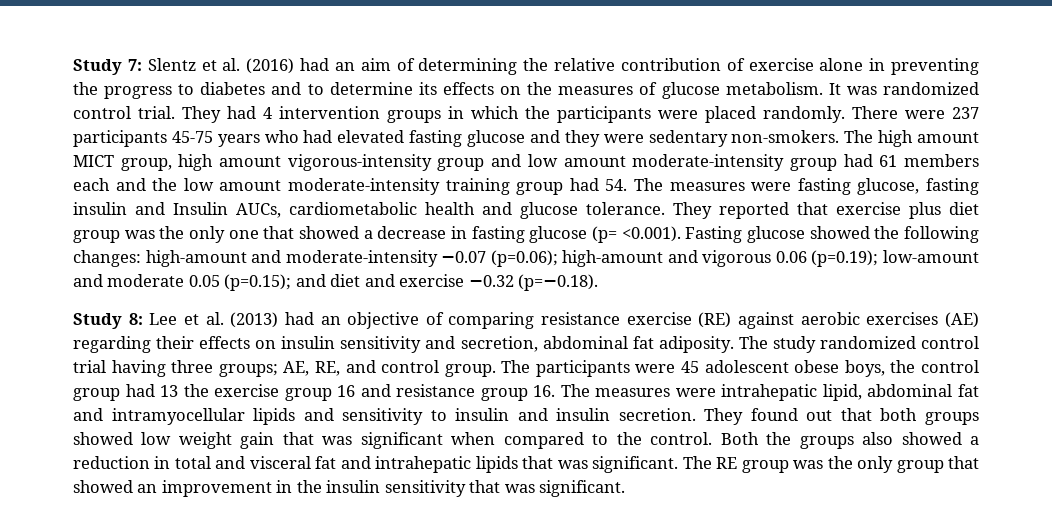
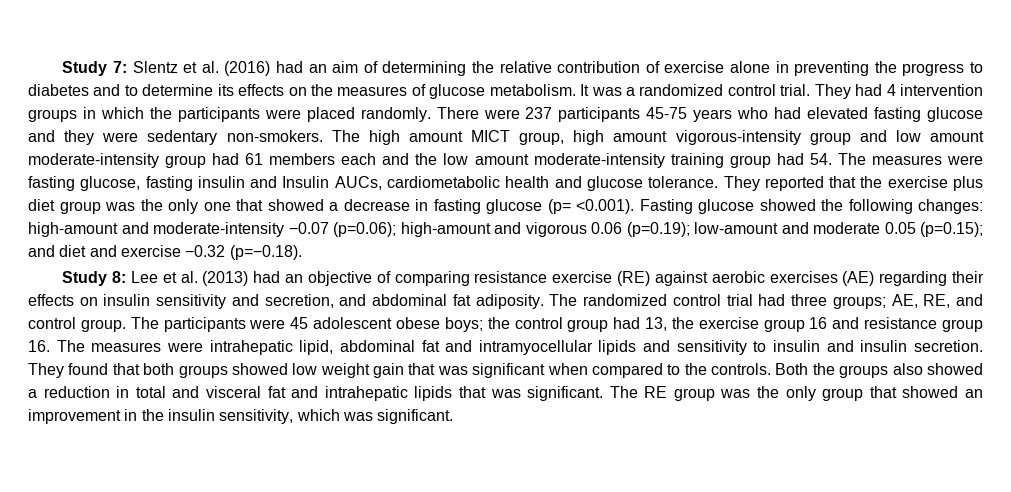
(877, 90) none -> [626,87,636,96] a
(828, 208) none -> [860,176,883,188] the
(538, 344) none -> [339,294,367,306] and
[772,336,816,353] study -> (578, 300) none
[111,360,166,377] having -> [758,294,786,306] had
[844,360,885,377] boys, -> [444,317,483,332] boys;
[160,385,179,397] 13 -> [645,317,668,331] 13,
[806,410,833,421] out -> (109, 369) none
[650,432,713,445] control. -> [711,363,772,375] controls.
[384,480,501,497] sensitivity that -> [219,409,340,424] sensitivity, which

